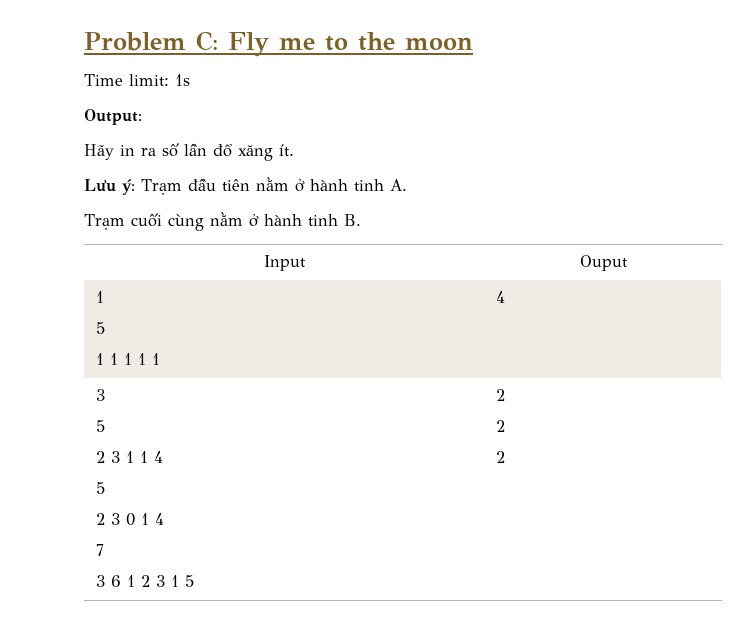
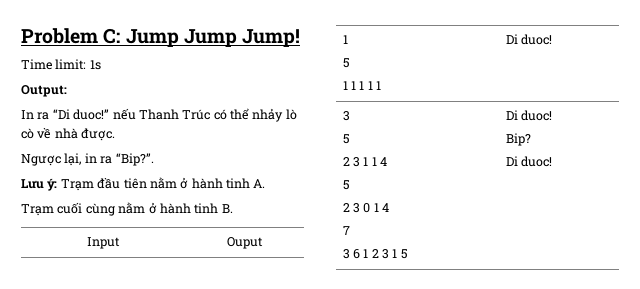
[228,32,473,57] Fly me to the moon -> [125,29,301,47] Jump Jump Jump!
[84,143,294,161] Hãy in ra số lần đổ xăng ít. -> [21,108,297,122] [21,127,116,141] [21,153,154,166] In ra “Di duoc!” nếu Thanh Trúc có thể nhảy lò cò về nhà được. // Ngược lại, in ra “Bip?”.
[495,291,505,303] 4 -> [505,34,552,45] Di duoc!
[495,389,505,401] [495,420,505,432] [495,451,505,463] 2 // 2 // 2 -> [505,110,552,121] [505,133,531,146] [505,156,552,167] Di duoc! // Bip? // Di duoc!

